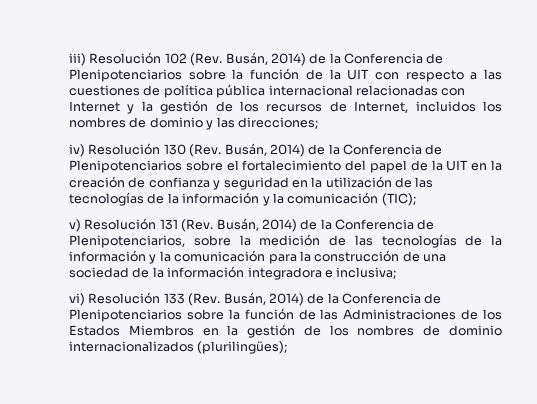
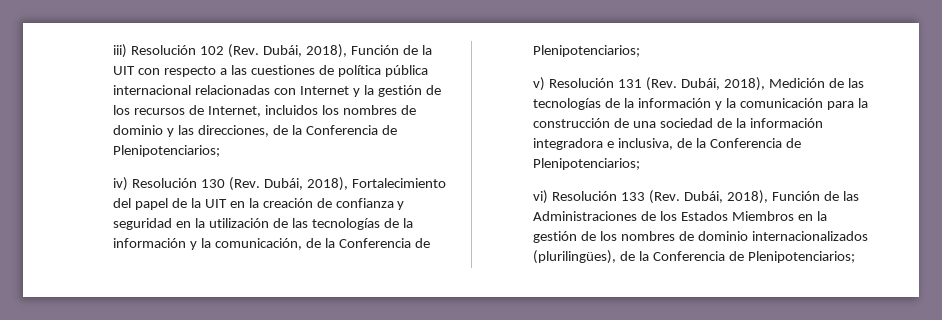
[225,52,444,66] [69,68,300,82] Busán, 2014) de la Conferencia de Plenipotenciarios sobre la función -> [262,44,399,58] Dubái, 2018), Función
[237,117,318,129] [69,143,443,157] [69,160,342,173] direcciones; // iv) Resolución 130 (Rev. Busán, 2014) de la Conferencia de Plenipotenciarios sobre el fortalecimiento -> [198,125,397,137] [113,145,221,157] [113,177,446,191] direcciones, de la Conferencia de Plenipotenciarios; // iv) Resolución 130 (Rev. Dubái, 2018), Fortalecimiento
[287,192,416,206] [69,218,435,232] [69,234,321,248] comunicación (TIC); // v) Resolución 131 (Rev. Busán, 2014) de la Conferencia de Plenipotenciarios, sobre la medición -> [215,238,430,250] [533,45,641,57] [533,77,825,91] comunicación, de la Conferencia de Plenipotenciarios; // v) Resolución 131 (Rev. Dubái, 2018), Medición
[336,267,397,279] [69,292,442,306] [69,308,294,322] inclusiva; // vi) Resolución 133 (Rev. Busán, 2014) de la Conferencia de Plenipotenciarios sobre la función -> [618,138,801,150] [533,158,641,170] [533,190,820,204] inclusiva, de la Conferencia de Plenipotenciarios; // vi) Resolución 133 (Rev. Dubái, 2018), Función
[197,341,288,354] (plurilingües); -> [533,250,855,264] (plurilingües), de la Conferencia de Plenipotenciarios;

